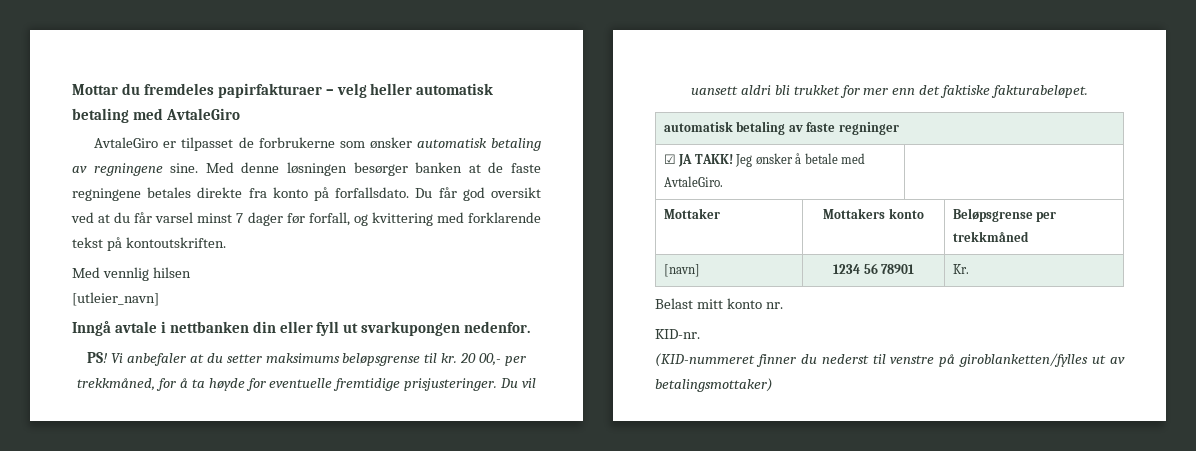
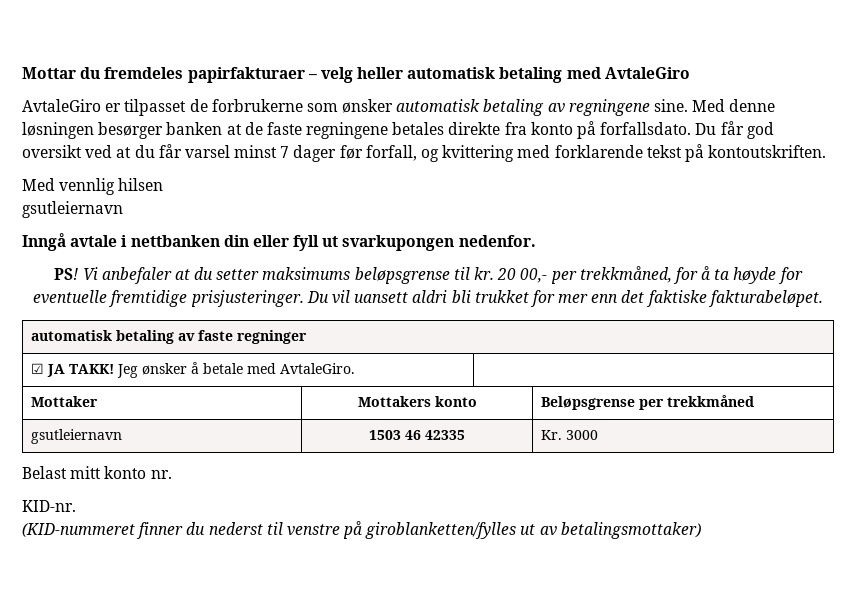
[72,292,159,306] [utleier_navn] -> [22,201,123,218] gsutleiernavn
[663,264,700,277] [832,263,915,274] [navn] | 1234 56 78901 -> [30,429,122,444] [369,430,465,440] gsutleiernavn | 1503 46 42335
(969, 269) none -> [565,430,598,440] 3000

